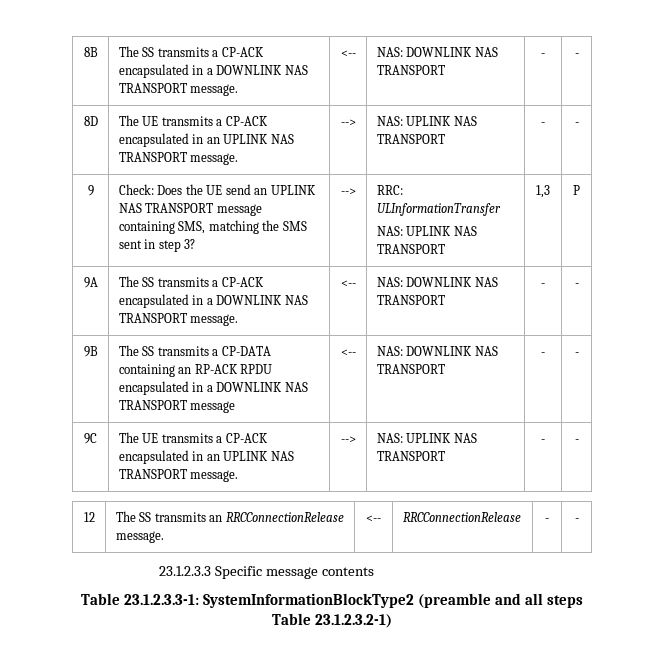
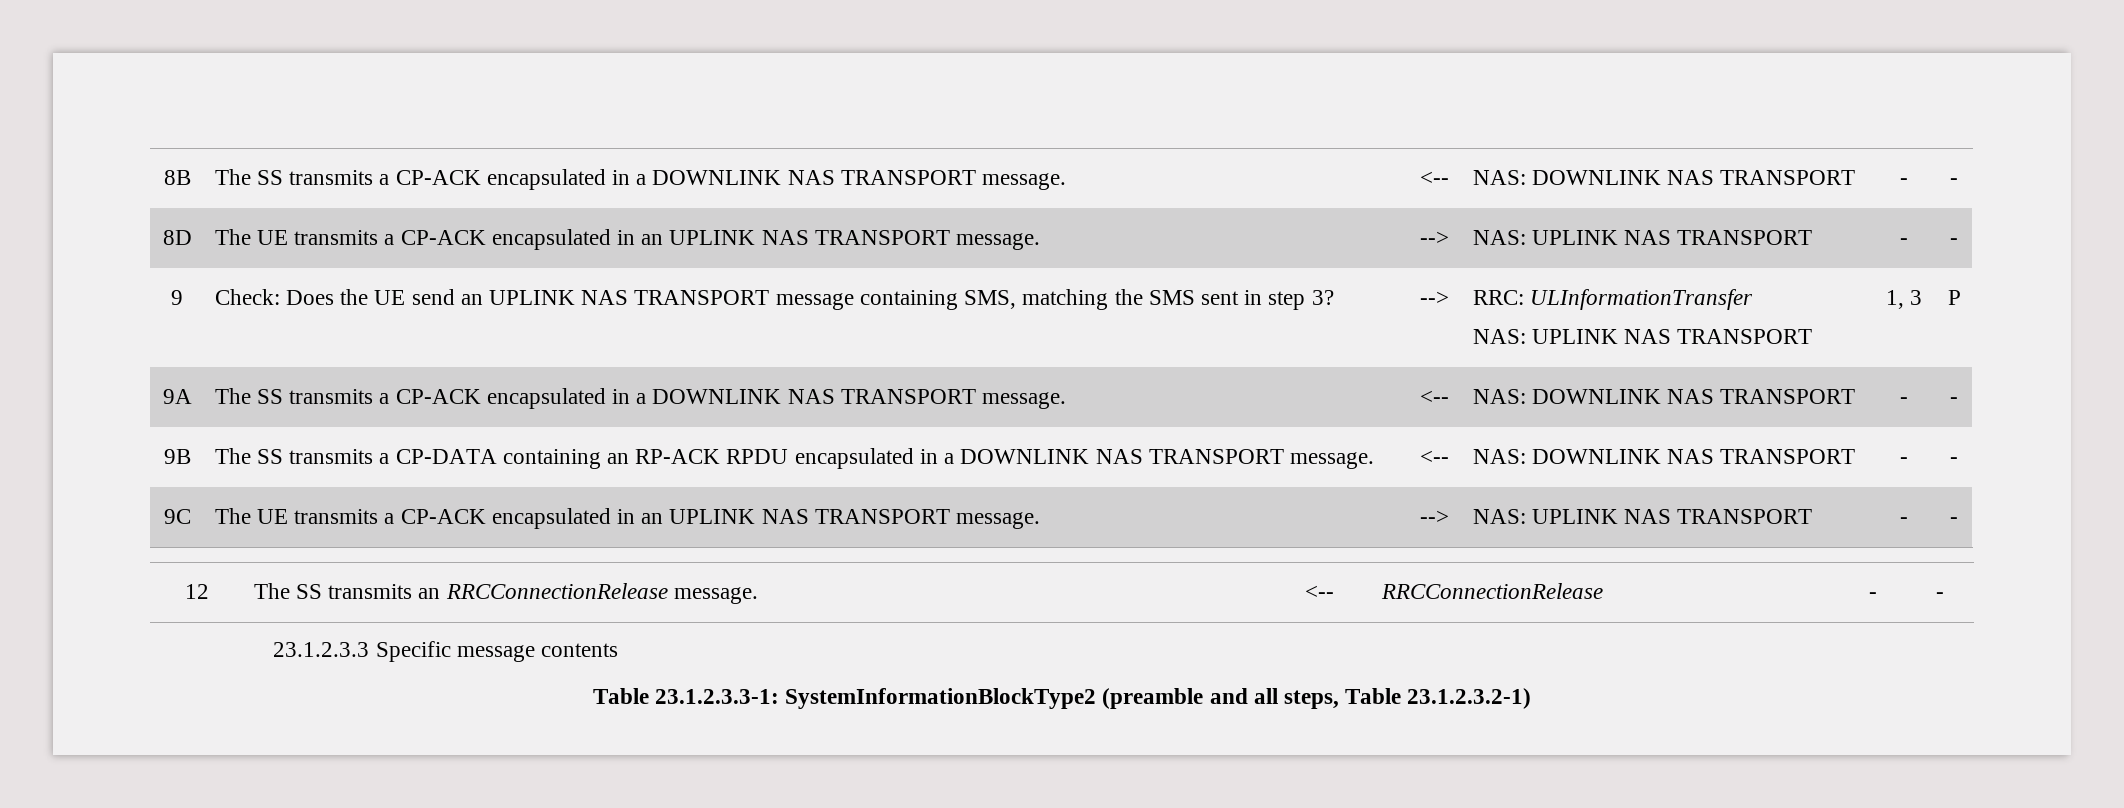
[536,185,550,198] 1,3 -> [1885,290,1923,309] 1, 3
[190,401,236,413] message -> [1289,452,1374,469] message.
[546,595,583,608] steps -> [1283,690,1339,709] steps,

